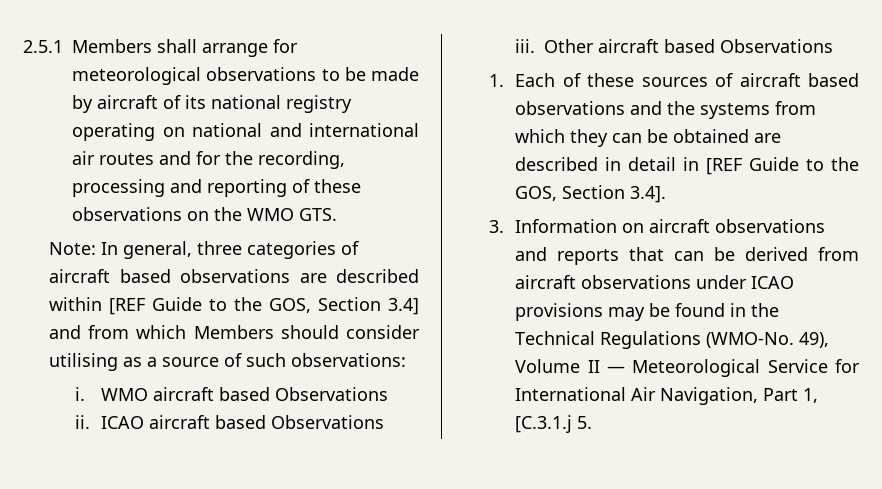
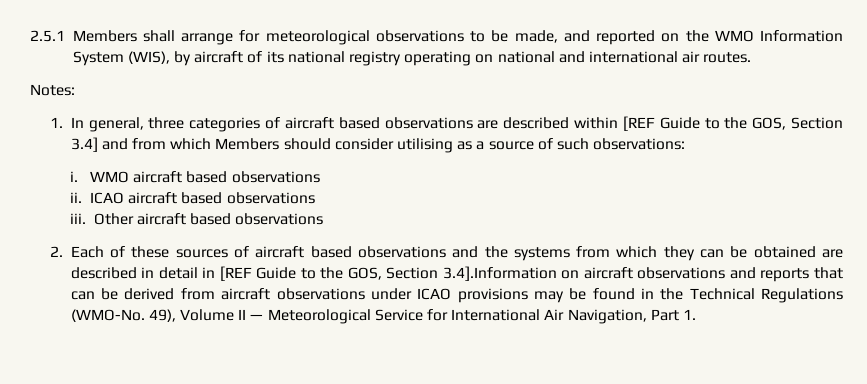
[371,67,419,81] made -> [514,30,844,45] [72,51,170,66] made, and reported on the WMO Information System (WIS),
[99,151,345,169] [72,179,361,197] [72,207,337,221] [49,242,97,255] routes and for the recording, processing and reporting of these observations on the WMO GTS. // Note: -> [703,52,752,63] [30,84,75,96] [49,117,63,128] routes. // Notes: // 1.
[275,387,389,401] Observations -> [231,171,320,183] observations
[271,415,385,429] Observations -> [226,192,315,204] observations
[720,39,834,53] [489,74,505,87] Observations // 1. -> [235,213,324,225] [49,246,63,257] observations // 2.
[630,186,667,203] [489,219,618,233] 3.4]. // 3. Information -> [442,266,557,281] 3.4].Information
[803,388,819,403] [515,415,593,433] 1, [C.3.1.j 5. -> [682,309,696,320] 1.

